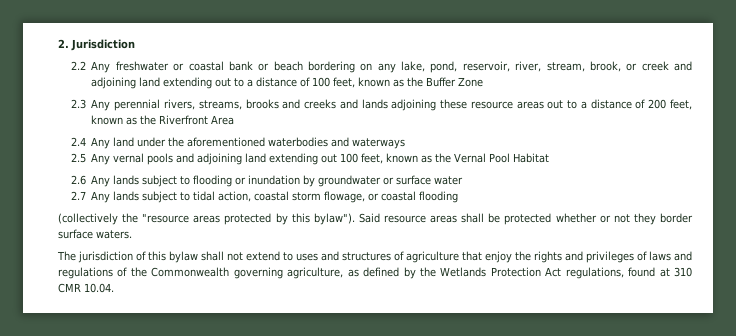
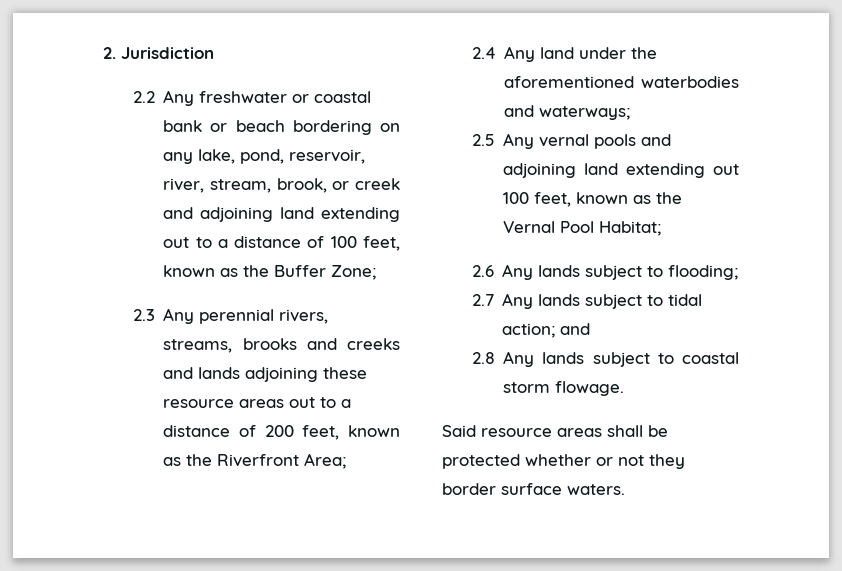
[458,77,484,87] Zone -> [331,265,377,280] Zone;
[211,115,235,125] Area -> [304,453,347,469] Area;
[352,138,406,149] waterways -> [539,106,631,120] waterways;
[513,153,550,163] Habitat -> [599,221,662,236] Habitat;
[193,175,464,187] flooding or inundation by groundwater or surface water -> [668,265,739,280] flooding;
[218,191,459,203] [58,213,355,225] action, coastal storm flowage, or coastal flooding // (collectively the "resource areas protected by this bylaw"). -> [502,323,591,338] [471,351,739,367] [503,381,625,396] action; and // 2.8 Any lands subject to coastal storm flowage. //
[57,251,692,263] [58,267,692,279] [58,283,114,293] // The jurisdiction of this bylaw shall not extend to uses and structures of agriculture that enjoy the rights and privileges of laws and regulations of the Commonwealth governing agriculture, as defined by the Wetlands Protection Act regulations, found at 310 CMR 10.04. -> (625, 489) none

